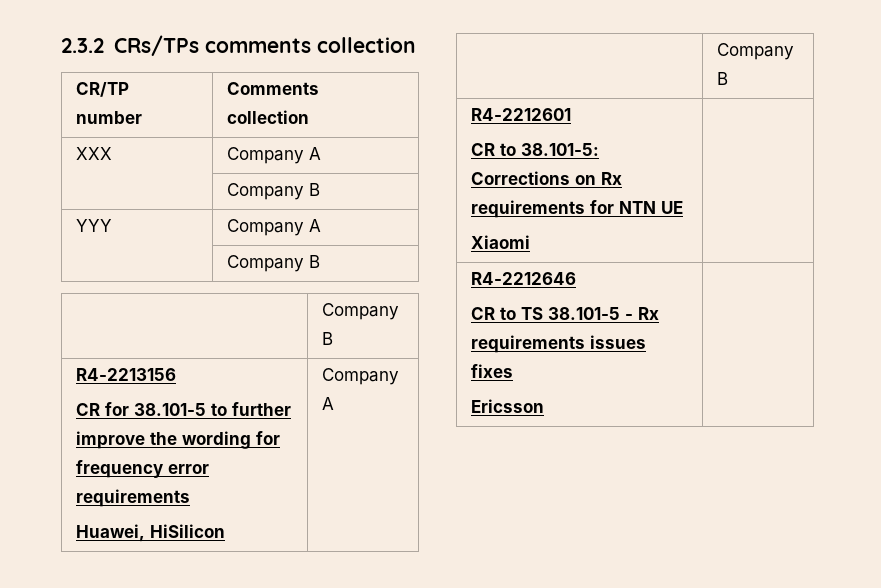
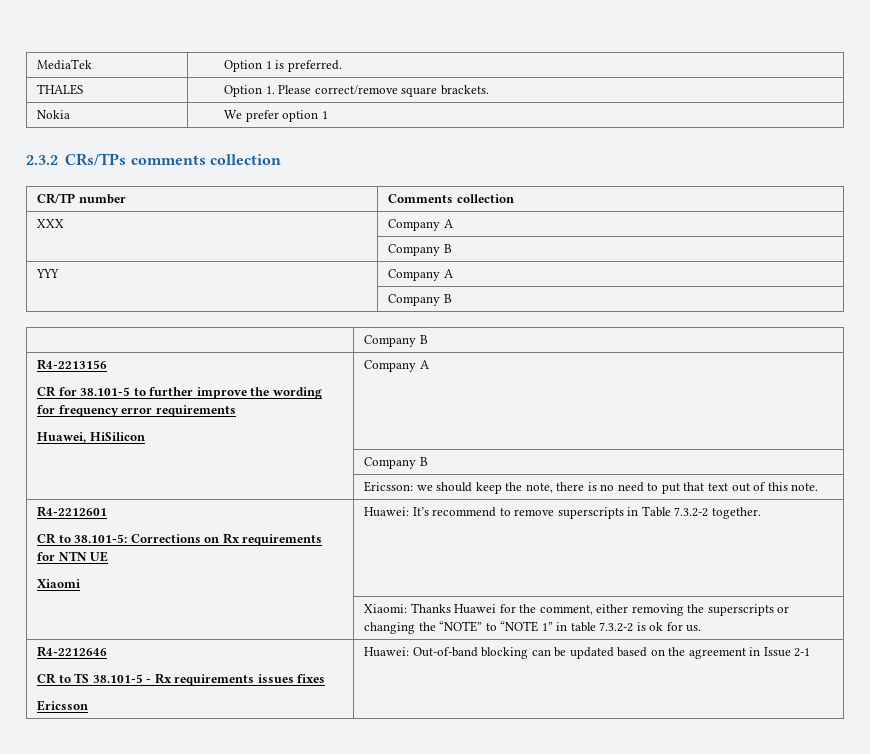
(61, 45) none -> [37,59,93,70] [224,60,342,72] [37,84,84,95] [224,85,489,97] [37,110,71,119] [224,110,328,122] MediaTek | Option 1 is preferred. // THALES | Option 1. Please correct/remove square brackets. // Nokia | We prefer option 1 //
(728, 78) none -> [364,481,819,494] // | Ericsson: we should keep the note, there is no need to put that text out of this note.
(530, 242) none -> [364,506,761,519] [364,603,790,616] [364,621,702,634] Huawei: It’s recommend to remove superscripts in Table 7.3.2-2 together. // | Xiaomi: Thanks Huawei for the comment, either removing the superscripts or changing the “NOTE” to “NOTE 1” in table 7.3.2-2 is ok for us.
(544, 406) none -> [364,647,811,659] Huawei: Out-of-band blocking can be updated based on the agreement in Issue 2-1

